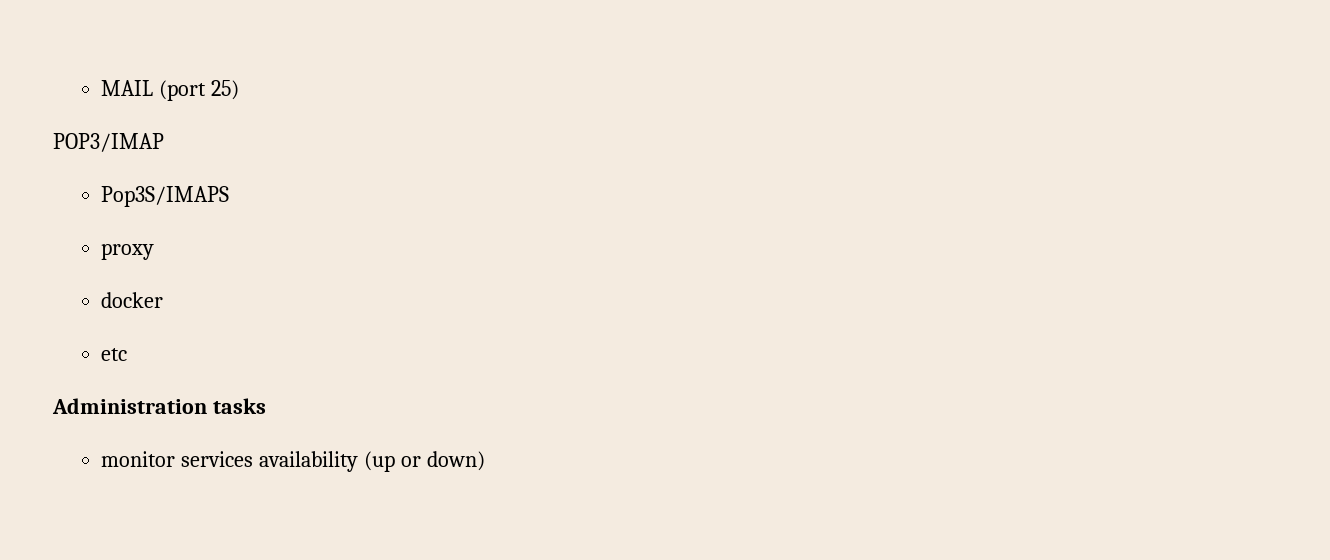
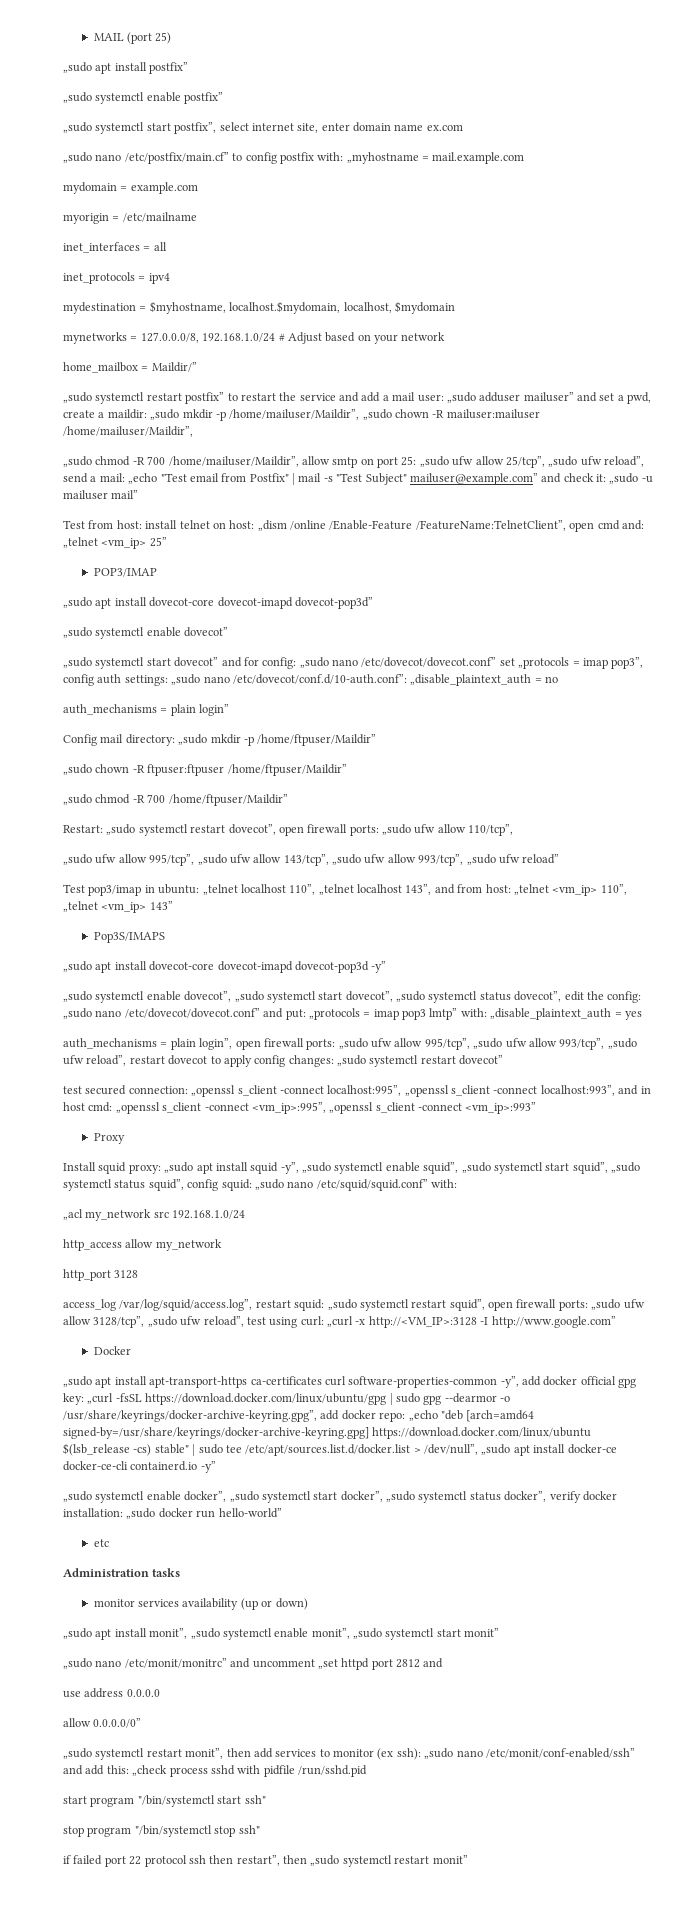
[53,133,164,152] [101,186,230,207] [101,243,155,260] [101,292,164,308] POP3/IMAP // Pop3S/IMAPS // proxy // docker -> [63,62,189,74] [63,92,224,104] [63,122,463,134] [63,152,525,164] [63,182,198,194] [63,212,197,224] [63,242,167,253] [63,272,170,284] [63,301,455,314] [63,332,446,344] [63,362,197,373] [63,392,652,404] [63,409,540,421] [63,426,193,437] [63,456,644,468] [63,473,653,485] [63,490,139,500] [63,520,644,532] [63,537,167,549] [93,568,157,577] [63,597,373,609] [63,627,229,639] [63,657,644,669] [63,674,558,686] [63,704,230,716] [63,734,377,746] [63,764,347,776] [63,794,288,806] [63,824,514,836] [63,854,560,866] [63,884,627,896] [63,901,173,913] [93,932,165,943] [63,961,387,973] [63,991,642,1003] [63,1008,642,1020] [63,1038,637,1050] [63,1055,504,1067] [63,1085,651,1097] [63,1102,537,1114] [93,1133,125,1144] [63,1162,640,1174] [63,1179,457,1191] [63,1209,246,1221] [63,1239,222,1251] [63,1269,139,1281] [63,1299,645,1311] [63,1316,616,1328] [93,1346,131,1355] [63,1376,637,1388] [63,1393,510,1405] [63,1410,535,1422] [63,1427,592,1439] [63,1443,617,1456] [63,1461,216,1473] [63,1491,617,1503] [63,1508,282,1519] „sudo apt install postfix” // „sudo systemctl enable postfix” // „sudo systemctl start postfix”, select internet site, enter domain name ex.com // „sudo nano /etc/postfix/main.cf” to config postfix with: „myhostname = mail.example.com // mydomain = example.com // myorigin = /etc/mailname // inet_interfaces = all // inet_protocols = ipv4 // mydestination = $myhostname, localhost.$mydomain, localhost, $mydomain // mynetworks = 127.0.0.0/8, 192.168.1.0/24 # Adjust based on your network // home_mailbox = Maildir/” // „sudo systemctl restart postfix” to restart the service and add a mail user: „sudo adduser mailuser” and set a pwd, create a maildir: „sudo mkdir -p /home/mailuser/Maildir”, „sudo chown -R mailuser:mailuser /home/mailuser/Maildir”, // „sudo chmod -R 700 /home/mailuser/Maildir”, allow smtp on port 25: „sudo ufw allow 25/tcp”, „sudo ufw reload”, send a mail: „echo "Test email from Postfix" | mail -s "Test Subject" mailuser@example.com” and check it: „sudo -u mailuser mail” // Test from host: install telnet on host: „dism /online /Enable-Feature /FeatureName:TelnetClient”, open cmd and: „telnet <vm_ip> 25” // POP3/IMAP // „sudo apt install dovecot-core dovecot-imapd dovecot-pop3d” // „sudo systemctl enable dovecot” // „sudo systemctl start dovecot” and for config: „sudo nano /etc/dovecot/dovecot.conf” set „protocols = imap pop3”, config auth settings: „sudo nano /etc/dovecot/conf.d/10-auth.conf”: „disable_plaintext_auth = no // auth_mechanisms = plain login” // Config mail directory: „sudo mkdir -p /home/ftpuser/Maildir” // „sudo chown -R ftpuser:ftpuser /home/ftpuser/Maildir” // „sudo chmod -R 700 /home/ftpuser/Maildir” // Restart: „sudo systemctl restart dovecot”, open firewall ports: „sudo ufw allow 110/tcp”, // „sudo ufw allow 995/tcp”, „sudo ufw allow 143/tcp”, „sudo ufw allow 993/tcp”, „sudo ufw reload” // Test pop3/imap in ubuntu: „telnet localhost 110”, „telnet localhost 143”, and from host: „telnet <vm_ip> 110”, „telnet <vm_ip> 143” // Pop3S/IMAPS // „sudo apt install dovecot-core dovecot-imapd dovecot-pop3d -y” // „sudo systemctl enable dovecot”, „sudo systemctl start dovecot”, „sudo systemctl status dovecot”, edit the config: „sudo nano /etc/dovecot/dovecot.conf” and put: „protocols = imap pop3 lmtp” with: „disable_plaintext_auth = yes // auth_mechanisms = plain login”, open firewall ports: „sudo ufw allow 995/tcp”, „sudo ufw allow 993/tcp”, „sudo ufw reload”, restart dovecot to apply config changes: „sudo systemctl restart dovecot” // test secured connection: „openssl s_client -connect localhost:995”, „openssl s_client -connect localhost:993”, and in host cmd: „openssl s_client -connect <vm_ip>:995”, „openssl s_client -connect <vm_ip>:993” // Proxy // Install squid proxy: „sudo apt install squid -y”, „sudo systemctl enable squid”, „sudo systemctl start squid”, „sudo systemctl status squid”, config squid: „sudo nano /etc/squid/squid.conf” with: // „acl my_network src 192.168.1.0/24 // http_access allow my_network // http_port 3128 // access_log /var/log/squid/access.log”, restart squid: „sudo systemctl restart squid”, open firewall ports: „sudo ufw allow 3128/tcp”, „sudo ufw reload”, test using curl: „curl -x http://<VM_IP>:3128 -I http://www.google.com” // Docker // „sudo apt install apt-transport-https ca-certificates curl software-properties-common -y”, add docker official gpg key: „curl -fsSL https://download.docker.com/linux/ubuntu/gpg | sudo gpg --dearmor -o /usr/share/keyrings/docker-archive-keyring.gpg”, add docker repo: „echo "deb [arch=amd64 signed-by=/usr/share/keyrings/docker-archive-keyring.gpg] https://download.docker.com/linux/ubuntu $(lsb_release -cs) stable" | sudo tee /etc/apt/sources.list.d/docker.list > /dev/null”, „sudo apt install docker-ce docker-ce-cli containerd.io -y” // „sudo systemctl enable docker”, „sudo systemctl start docker”, „sudo systemctl status docker”, verify docker installation: „sudo docker run hello-world”
(486, 461) none -> [63,1628,500,1640] [63,1658,444,1670] [63,1688,160,1698] [63,1718,142,1728] [63,1748,635,1760] [63,1765,367,1777] [63,1795,266,1807] [63,1825,260,1837] [63,1855,468,1867] // „sudo apt install monit”, „sudo systemctl enable monit”, „sudo systemctl start monit” // „sudo nano /etc/monit/monitrc” and uncomment „set httpd port 2812 and // use address 0.0.0.0 // allow 0.0.0.0/0” // „sudo systemctl restart monit”, then add services to monitor (ex ssh): „sudo nano /etc/monit/conf-enabled/ssh” and add this: „check process sshd with pidfile /run/sshd.pid // start program "/bin/systemctl start ssh" // stop program "/bin/systemctl stop ssh" // if failed port 22 protocol ssh then restart”, then „sudo systemctl restart monit”

